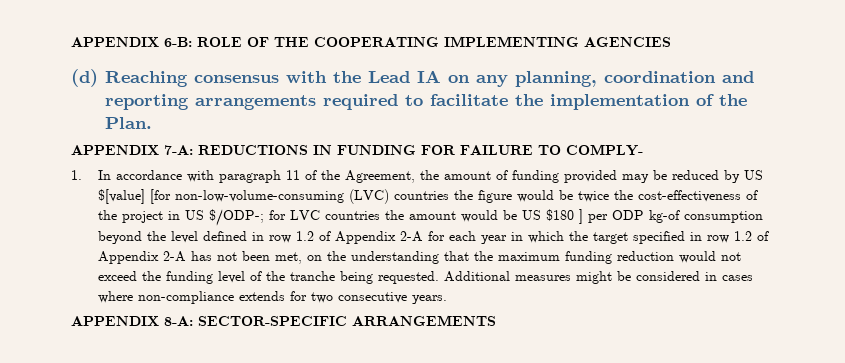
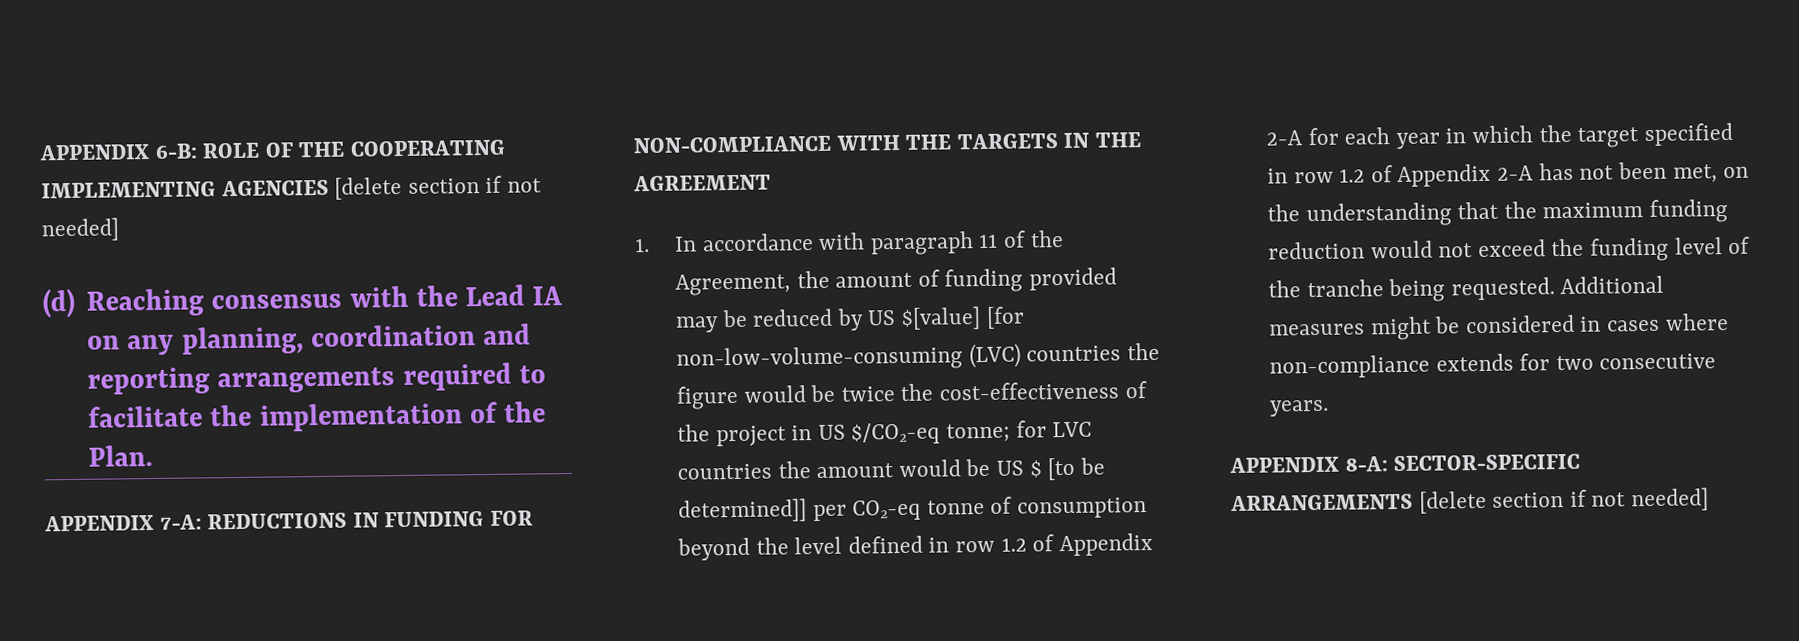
(671, 42) none -> [334,175,543,200] [41,217,119,242] [delete section if not needed]
[460,144,643,156] FAILURE TO COMPLY- -> [633,132,1142,154] [633,174,771,192] NON-COMPLIANCE WITH THE TARGETS IN THE AGREEMENT
[208,209,264,226] $/ODP-; -> [851,422,1011,445] $/CO2-eq tonne;
[545,209,680,224] $180 ] per ODP kg-of -> [1029,457,1105,481] [677,496,1013,523] $ [to be determined]] per CO2-eq tonne of
(496, 320) none -> [1418,487,1710,514] [delete section if not needed]

